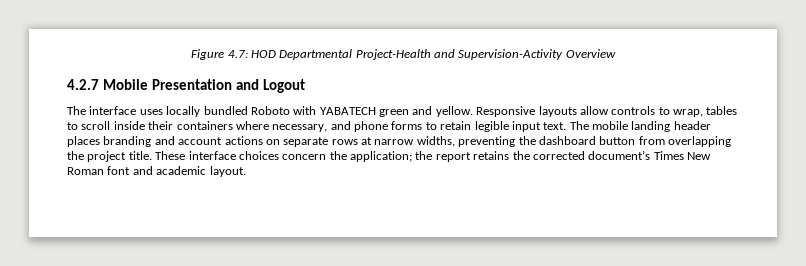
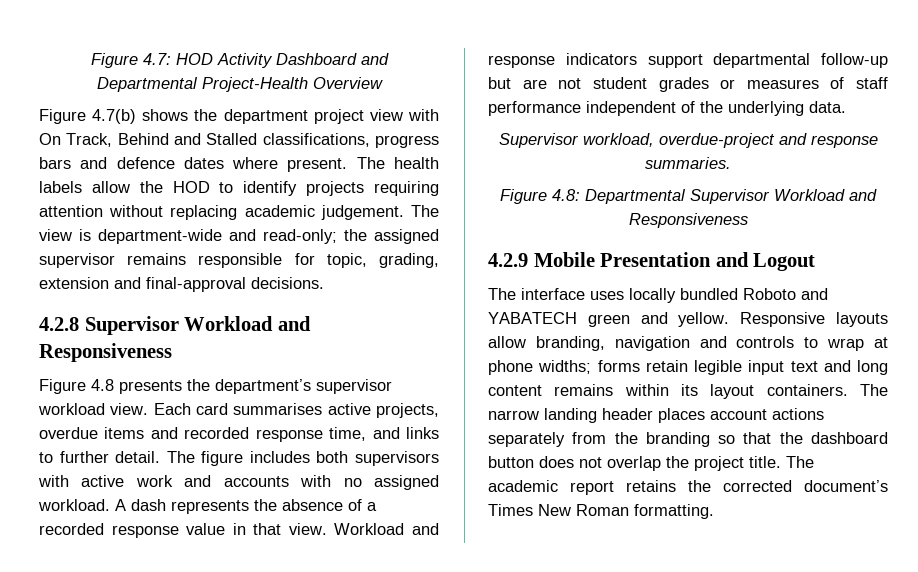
[279,49,616,60] [67,79,99,90] Departmental Project-Health and Supervision-Activity Overview // 4.2.7 -> [216,53,389,68] [96,77,383,92] [39,109,440,124] [39,133,439,148] [39,157,439,172] [39,181,439,196] [39,205,439,220] [39,229,439,244] [39,253,439,268] [39,277,324,292] [39,316,311,335] [39,343,172,362] [39,379,392,394] [38,403,439,418] [39,427,439,442] [39,451,439,466] [38,475,439,490] [38,499,377,514] [39,523,439,538] [488,53,888,68] [488,77,888,92] [488,101,846,116] [498,133,878,148] [645,157,731,169] [500,189,877,204] [628,213,748,228] [488,253,528,267] Activity Dashboard and Departmental Project-Health Overview // Figure 4.7(b) shows the department project view with On Track, Behind and Stalled classifications, progress bars and defence dates where present. The health labels allow the HOD to identify projects requiring attention without replacing academic judgement. The view is department-wide and read-only; the assigned supervisor remains responsible for topic, grading, extension and final-approval decisions. // 4.2.8 Supervisor Workload and Responsiveness // Figure 4.8 presents the department’s supervisor workload view. Each card summarises active projects, overdue items and recorded response time, and links to further detail. The figure includes both supervisors with active work and accounts with no assigned workload. A dash represents the absence of a recorded response value in that view. Workload and response indicators support departmental follow-up but are not student grades or measures of staff performance independent of the underlying data. // Supervisor workload, overdue-project and response summaries. // Figure 4.8: Departmental Supervisor Workload and Responsiveness // 4.2.9
[293,106,317,115] with -> [801,288,828,300] and
[611,106,738,117] [67,121,711,132] [67,136,731,147] [67,151,433,162] controls to wrap, tables to scroll inside their containers where necessary, and phone forms to retain legible input text. The mobile landing header places branding and account actions on separate rows at narrow widths, preventing the dashboard button from overlapping the project title. These interface choices concern the application; the -> [535,336,888,351] [488,360,888,375] [488,384,888,399] [488,408,824,423] [488,432,888,447] [488,456,814,471] [488,480,558,492] branding, navigation and controls to wrap at phone widths; forms retain legible input text and long content remains within its layout containers. The narrow landing header places account actions separately from the branding so that the dashboard button does not overlap the project title. The academic
[107,166,246,177] font and academic layout. -> [634,504,714,519] formatting.

